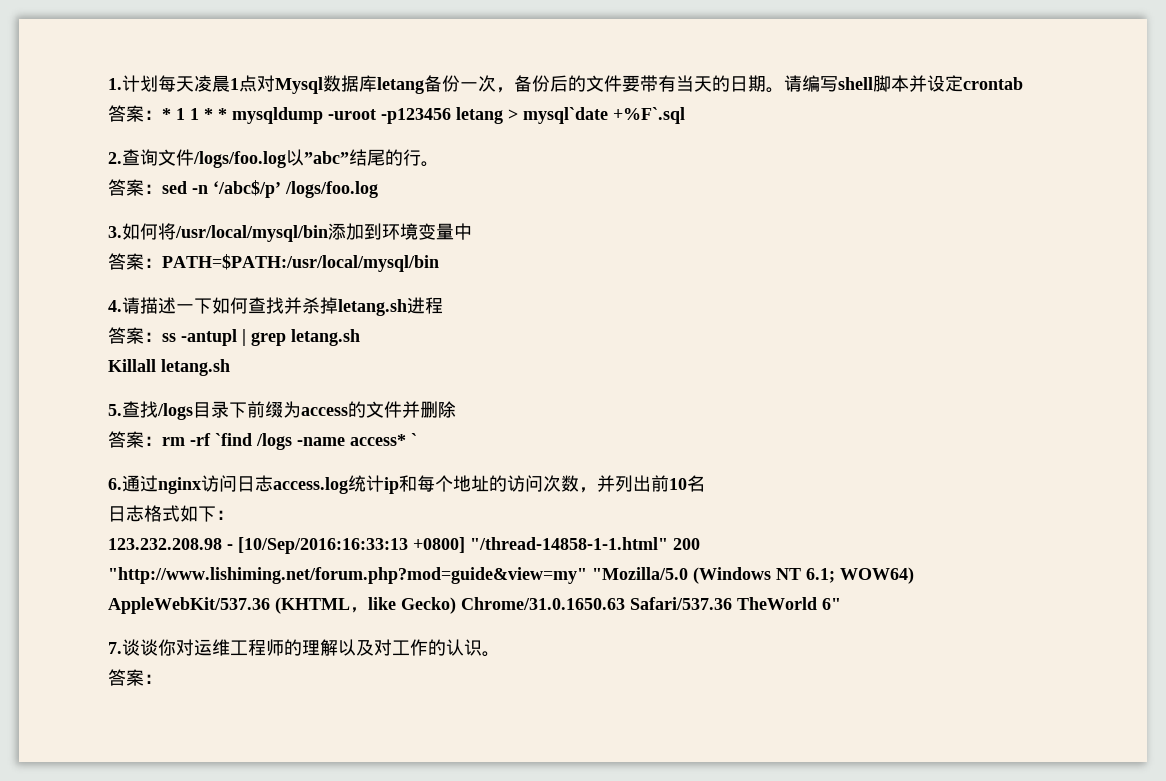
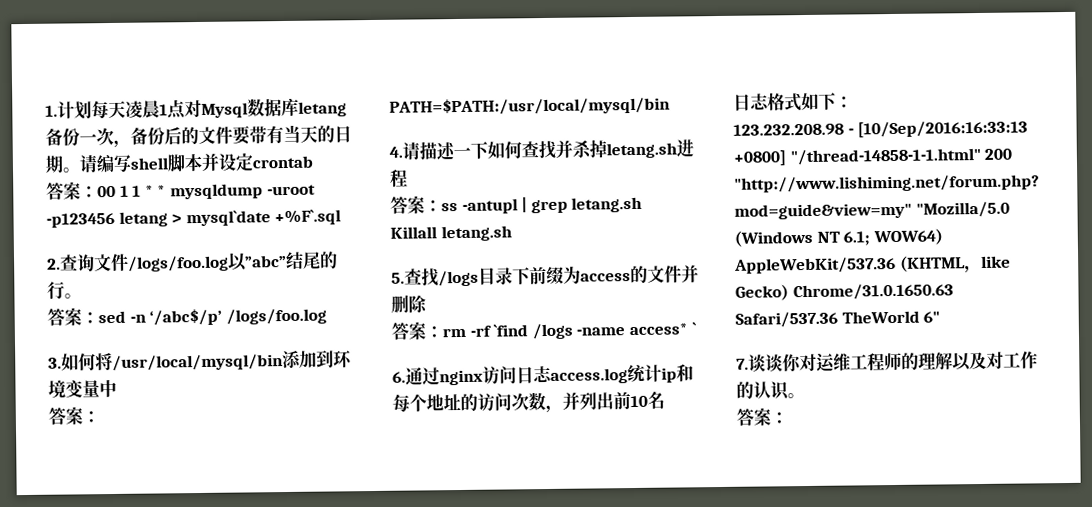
[162,108,171,120] * -> [97,185,116,198] 00

